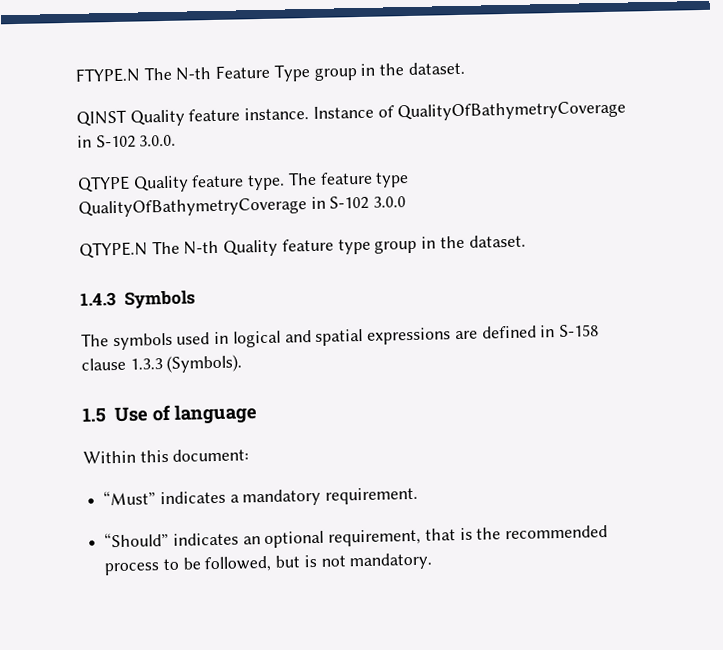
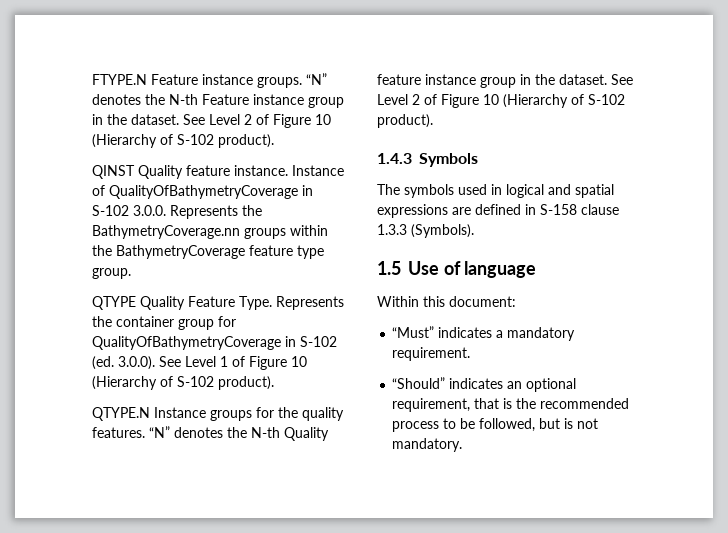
[143,66,172,81] The -> [151,73,327,88] [92,94,165,105] Feature instance groups. “N” denotes the
[273,61,465,82] Type group in the dataset. -> [253,94,344,108] [92,114,331,128] [92,134,274,148] instance group in the dataset. See Level 2 of Figure 10 (Hierarchy of S-102 product).
[77,171,410,193] [78,195,407,218] [79,240,180,259] // QTYPE Quality feature type. The feature type QualityOfBathymetryCoverage in S-102 3.0.0 // QTYPE.N The -> [170,205,262,219] [92,225,328,239] [92,245,324,259] [92,268,131,279] [92,296,344,310] [92,316,236,330] [92,336,337,350] [92,356,307,370] [92,376,274,390] [92,407,344,421] [92,426,247,438] Represents the BathymetryCoverage.nn groups within the BathymetryCoverage feature type group. // QTYPE Quality Feature Type. Represents the container group for QualityOfBathymetryCoverage in S-102 (ed. 3.0.0). See Level 1 of Figure 10 (Hierarchy of S-102 product). // QTYPE.N Instance groups for the quality features. “N” denotes the
[337,234,526,255] type group in the dataset. -> [425,74,633,88] [377,94,625,108] [377,114,433,128] instance group in the dataset. See Level 2 of Figure 10 (Hierarchy of S-102 product).

